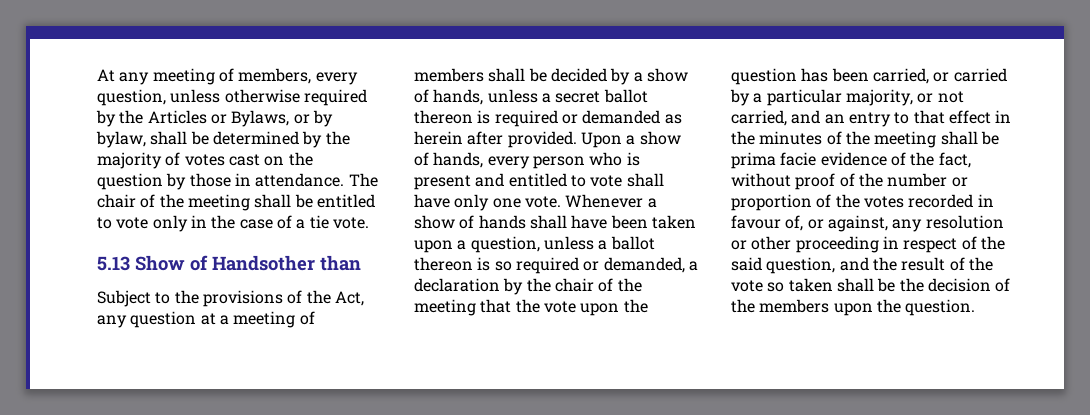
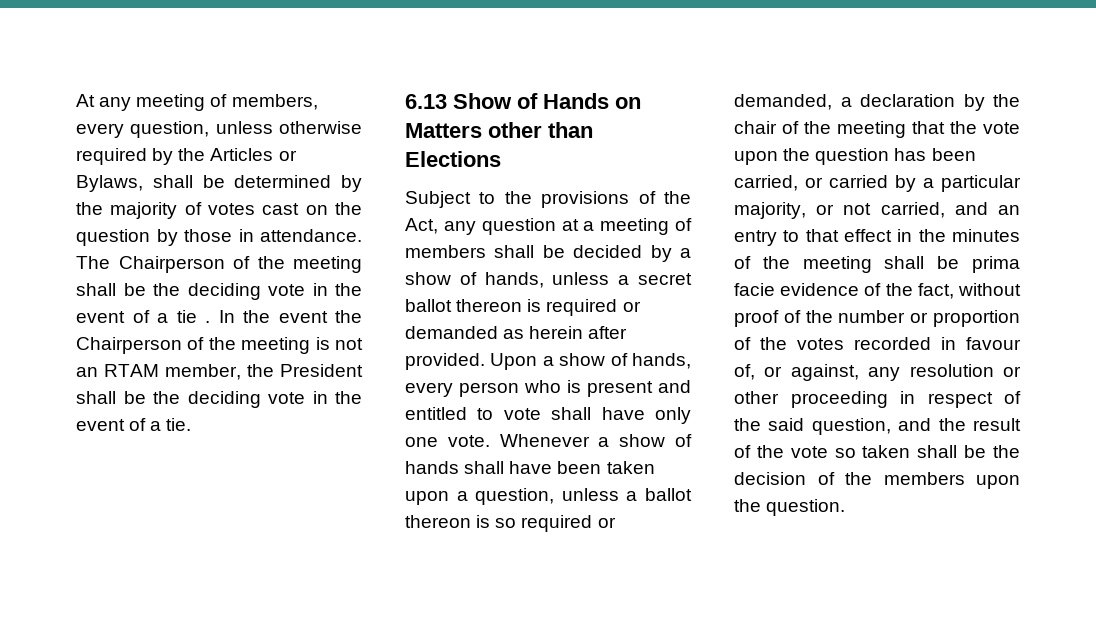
[293,110,333,127] [96,131,146,148] or by bylaw, -> (143, 183) none
[97,194,375,211] [97,215,273,232] chair of the meeting shall be entitled to vote only in the case -> [118,256,362,273] [76,283,362,300] [76,311,125,323] Chairperson of the meeting shall be the deciding vote in the event
[332,217,369,229] [97,255,315,271] vote. // 5.13 Show of Handsother -> [205,310,362,323] [76,337,363,354] [76,364,363,380] [76,391,362,408] [76,418,192,431] [405,93,641,109] [405,122,542,138] . In the event the Chairperson of the meeting is not an RTAM member, the President shall be the deciding vote in the event of a tie. // 6.13 Show of Hands on Matters other
(361, 263) none -> [405,151,501,167] Elections

